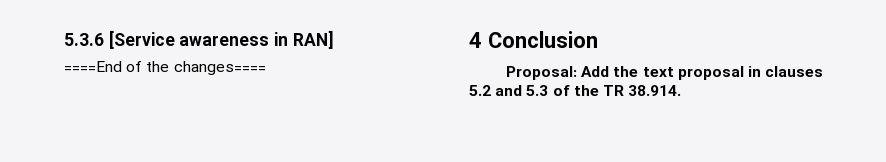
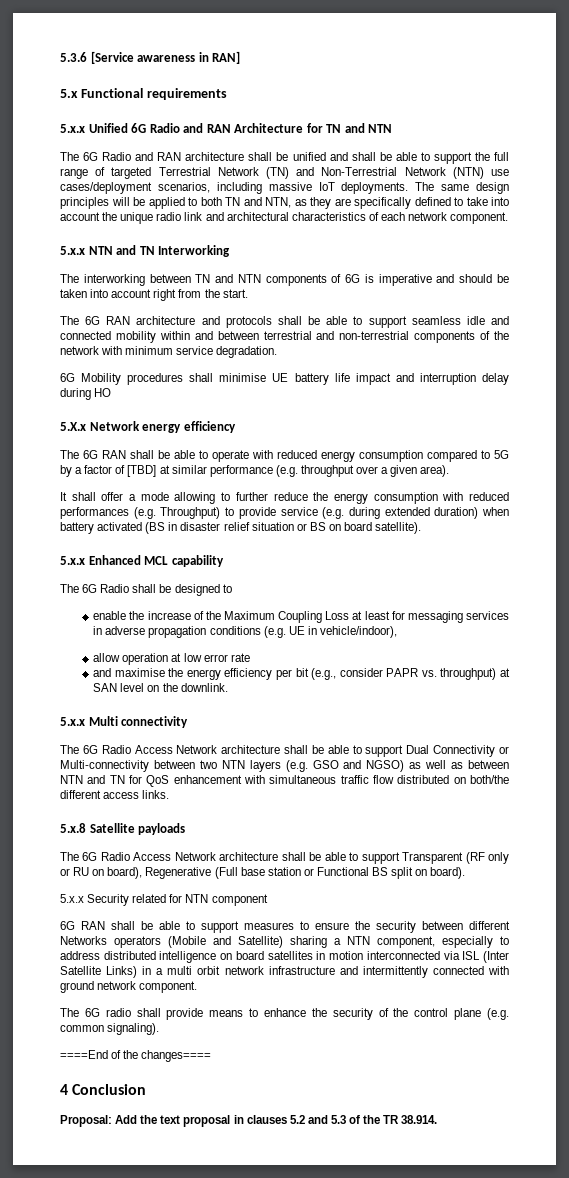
(334, 39) none -> [60,88,227,100] [60,123,393,133] [60,152,509,164] [60,167,509,179] [60,182,509,194] [60,197,509,209] [60,212,509,224] [60,245,231,257] [60,274,510,286] [60,289,248,301] [60,316,509,328] [60,331,509,343] [60,346,278,358] [60,373,509,385] [60,388,112,400] [60,421,236,433] [60,450,509,462] [60,465,450,477] [60,492,509,504] [60,507,509,519] [60,522,422,534] [60,555,224,567] [60,584,232,596] [93,611,509,623] [93,626,397,638] [93,653,250,665] [93,668,510,680] [93,683,228,692] [60,716,189,728] [60,745,510,757] [60,760,510,772] [60,775,509,787] [60,790,170,799] [60,823,186,835] [60,852,509,864] [60,867,466,879] [60,894,268,906] [60,921,510,933] [60,936,509,948] [60,951,510,963] [60,966,509,978] [60,981,198,993] [60,1008,509,1020] [60,1023,160,1035] // 5.x Functional requirements // 5.x.x Unified 6G Radio and RAN Architecture for TN and NTN // The 6G Radio and RAN architecture shall be unified and shall be able to support the full range of targeted Terrestrial Network (TN) and Non-Terrestrial Network (NTN) use cases/deployment scenarios, including massive IoT deployments. The same design principles will be applied to both TN and NTN, as they are specifically defined to take into account the unique radio link and architectural characteristics of each network component. // 5.x.x NTN and TN Interworking // The interworking between TN and NTN components of 6G is imperative and should be taken into account right from the start. // The 6G RAN architecture and protocols shall be able to support seamless idle and connected mobility within and between terrestrial and non-terrestrial components of the network with minimum service degradation. // 6G Mobility procedures shall minimise UE battery life impact and interruption delay during HO // 5.X.x Network energy efficiency // The 6G RAN shall be able to operate with reduced energy consumption compared to 5G by a factor of [TBD] at similar performance (e.g. throughput over a given area). // It shall offer a mode allowing to further reduce the energy consumption with reduced performances (e.g. Throughput) to provide service (e.g. during extended duration) when battery activated (BS in disaster relief situation or BS on board satellite). // 5.x.x Enhanced MCL capability // The 6G Radio shall be designed to // enable the increase of the Maximum Coupling Loss at least for messaging services in adverse propagation conditions (e.g. UE in vehicle/indoor), // allow operation at low error rate // and maximise the energy efficiency per bit (e.g., consider PAPR vs. throughput) at SAN level on the downlink. // 5.x.x Multi connectivity // The 6G Radio Access Network architecture shall be able to support Dual Connectivity or Multi-connectivity between two NTN layers (e.g. GSO and NGSO) as well as between NTN and TN for QoS enhancement with simultaneous traffic flow distributed on both/the different access links. // 5.x.8 Satellite payloads // The 6G Radio Access Network architecture shall be able to support Transparent (RF only or RU on board), Regenerative (Full base station or Functional BS split on board). // 5.x.x Security related for NTN component // 6G RAN shall be able to support measures to ensure the security between different Networks operators (Mobile and Satellite) sharing a NTN component, especially to address distributed intelligence on board satellites in motion interconnected via ISL (Inter Satellite Links) in a multi orbit network infrastructure and intermittently connected with ground network component. // The 6G radio shall provide means to enhance the security of the control plane (e.g. common signaling).

